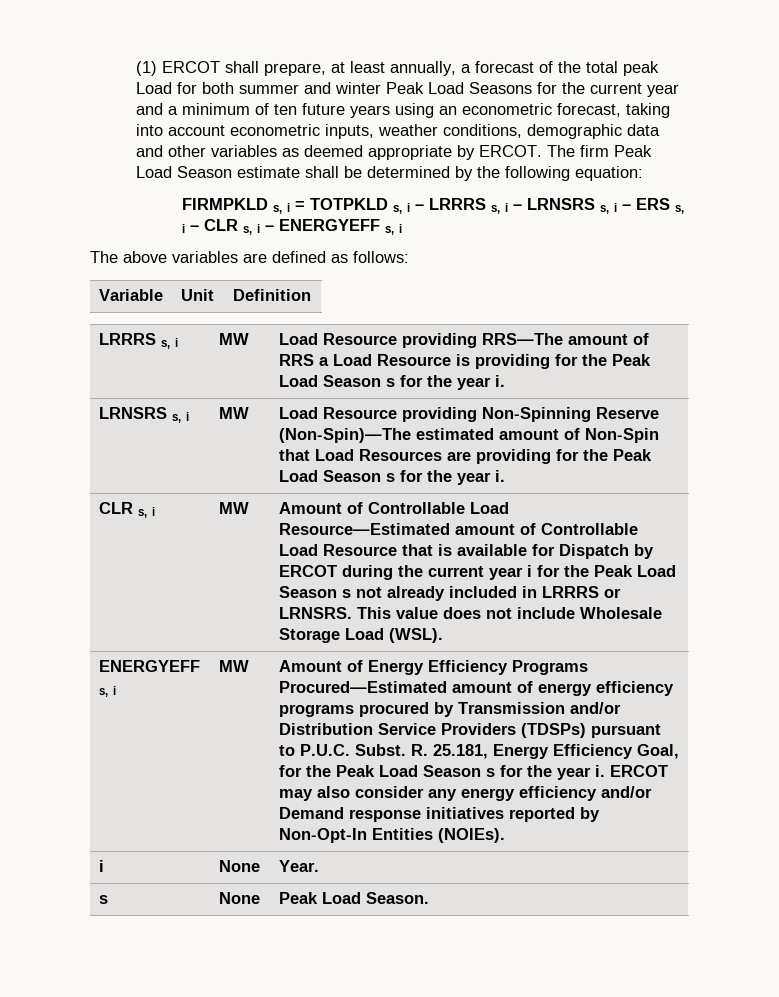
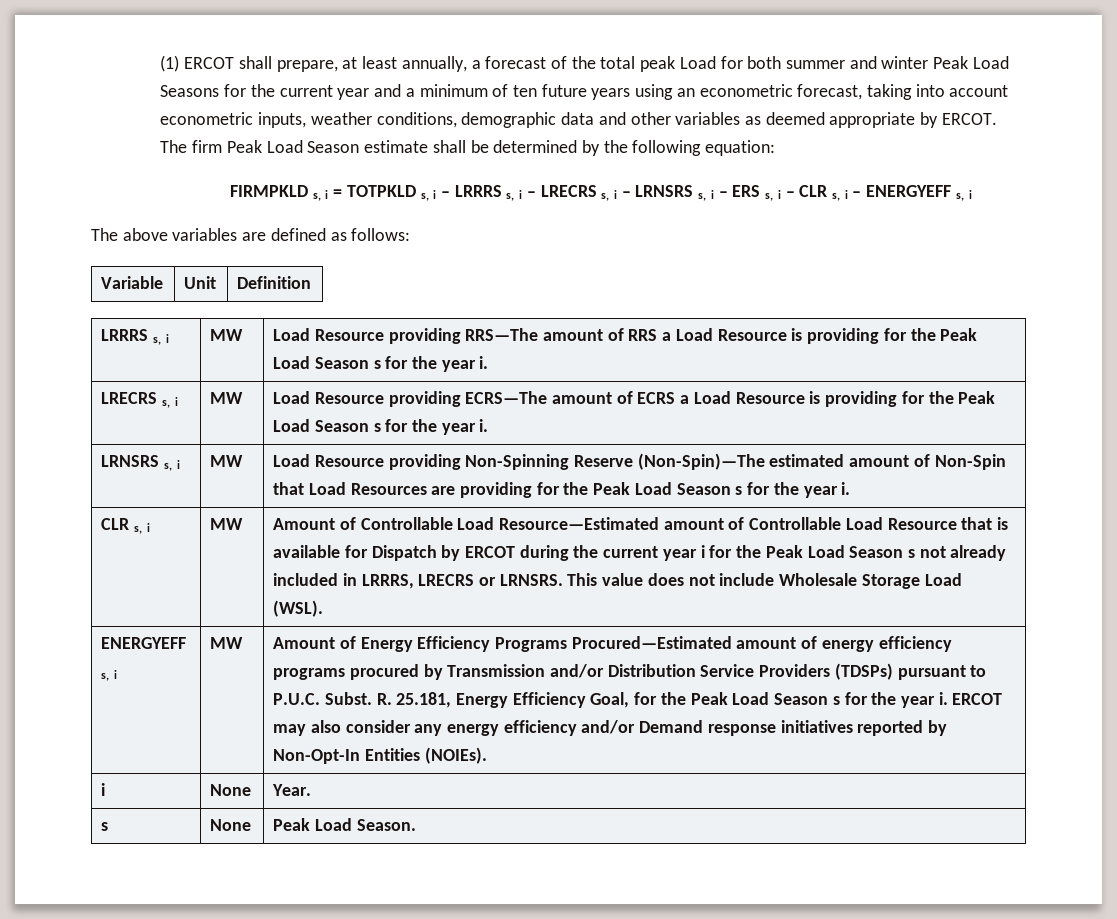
(522, 207) none -> [540,185,631,201] LRECRS s, i –
(505, 381) none -> [101,392,178,408] [210,392,244,404] [273,391,996,407] [273,419,489,435] // LRECRS s, i | MW | Load Resource providing ECRS—The amount of ECRS a Load Resource is providing for the Peak Load Season s for the year i.
[541,586,599,598] LRRRS -> [361,574,475,589] LRRRS, LRECRS

